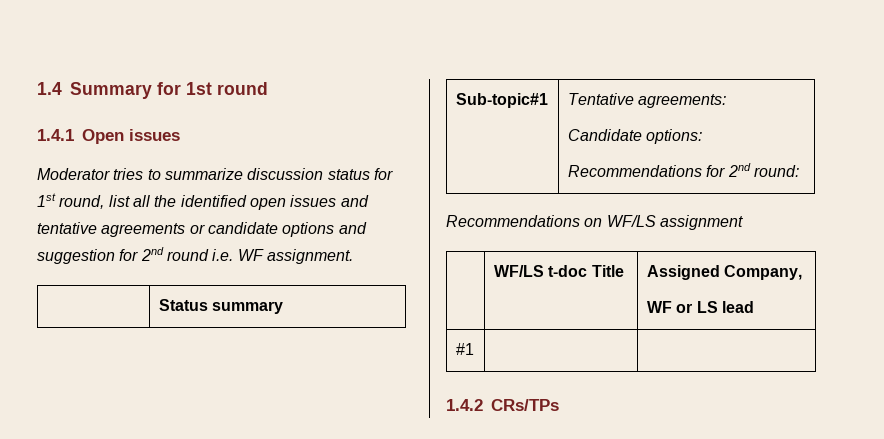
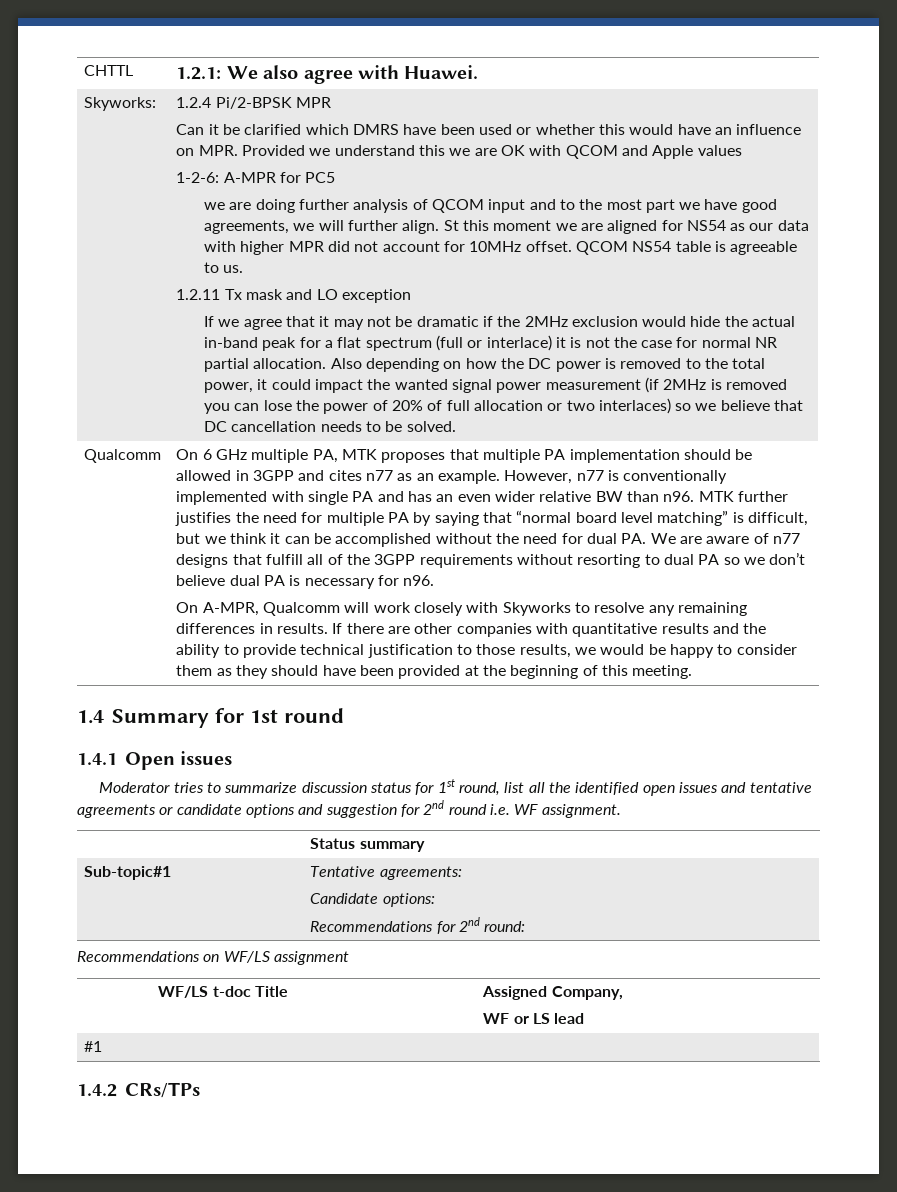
(37, 88) none -> [84,65,134,76] [176,65,479,84] [84,97,157,111] [176,97,332,109] [176,124,802,135] [176,145,742,159] [176,172,336,183] [204,199,777,213] [204,220,809,234] [204,241,798,255] [204,262,244,273] [176,289,412,303] [204,316,796,330] [204,335,778,351] [204,358,766,372] [204,377,787,393] [204,398,804,414] [204,421,456,432] [84,449,162,463] [176,449,753,463] [176,470,728,484] [176,491,788,505] [175,510,808,526] [176,533,800,547] [176,552,806,568] [176,575,435,589] [176,602,748,616] [176,623,767,637] [176,644,797,658] [176,665,693,679] CHTTL | 1.2.1: We also agree with Huawei. // Skyworks: | 1.2.4 Pi/2-BPSK MPR // Can it be clarified which DMRS have been used or whether this would have an influence on MPR. Provided we understand this we are OK with QCOM and Apple values // 1-2-6: A-MPR for PC5 // we are doing further analysis of QCOM input and to the most part we have good agreements, we will further align. St this moment we are aligned for NS54 as our data with higher MPR did not account for 10MHz offset. QCOM NS54 table is agreeable to us. // 1.2.11 Tx mask and LO exception // If we agree that it may not be dramatic if the 2MHz exclusion would hide the actual in-band peak for a flat spectrum (full or interlace) it is not the case for normal NR partial allocation. Also depending on how the DC power is removed to the total power, it could impact the wanted signal power measurement (if 2MHz is removed you can lose the power of 20% of full allocation or two interlaces) so we believe that DC cancellation needs to be solved. // Qualcomm | On 6 GHz multiple PA, MTK proposes that multiple PA implementation should be allowed in 3GPP and cites n77 as an example. However, n77 is conventionally implemented with single PA and has an even wider relative BW than n96. MTK further justifies the need for multiple PA by saying that “normal board level matching” is difficult, but we think it can be accomplished without the need for dual PA. We are aware of n77 designs that fulfill all of the 3GPP requirements without resorting to dual PA so we don’t believe dual PA is necessary for n96. // On A-MPR, Qualcomm will work closely with Skyworks to resolve any remaining differences in results. If there are other companies with quantitative results and the ability to provide technical justification to those results, we would be happy to consider them as they should have been provided at the beginning of this meeting. //

